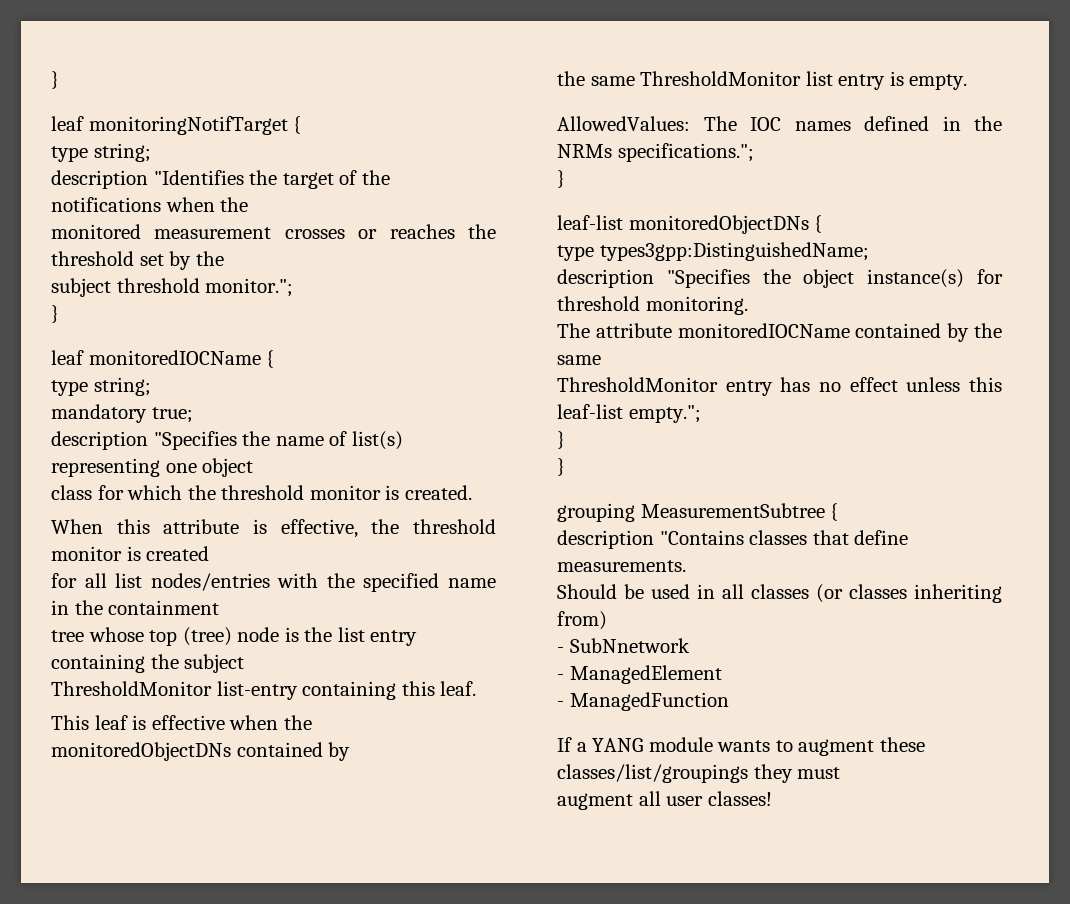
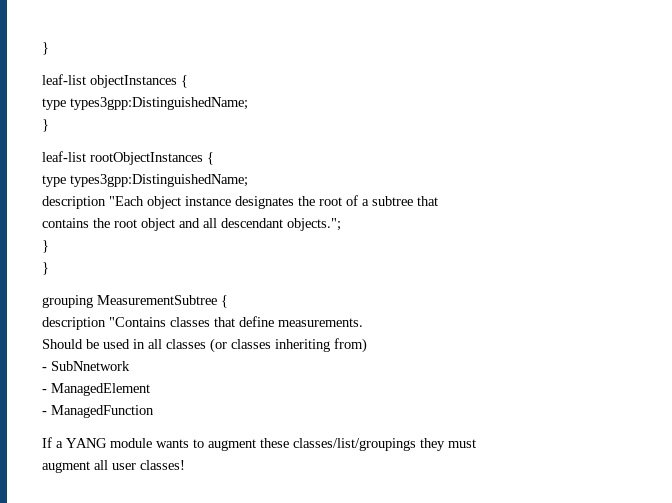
[51,71,59,89] [51,116,302,135] [51,143,151,162] [51,170,390,189] [51,197,249,212] [51,224,496,239] [51,251,224,270] [51,278,294,297] [51,305,59,323] [51,350,275,368] [51,377,151,396] [51,404,193,423] [51,431,403,450] [51,458,254,477] [51,485,472,500] [51,519,496,538] [51,546,210,561] [51,573,496,592] [51,600,220,615] [51,627,418,646] [51,654,245,673] [51,681,477,700] [51,715,312,730] [51,742,351,761] [557,71,968,90] [557,116,1002,131] [557,143,754,162] [557,170,565,188] [557,215,809,234] } // leaf monitoringNotifTarget { // type string; // description "Identifies the target of the notifications when the // monitored measurement crosses or reaches the threshold set by the // subject threshold monitor."; // } // leaf monitoredIOCName { // type string; // mandatory true; // description "Specifies the name of list(s) representing one object // class for which the threshold monitor is created. // When this attribute is effective, the threshold monitor is created // for all list nodes/entries with the specified name in the containment // tree whose top (tree) node is the list entry containing the subject // ThresholdMonitor list-entry containing this leaf. // This leaf is effective when the monitoredObjectDNs contained by // the same ThresholdMonitor list entry is empty. // AllowedValues: The IOC names defined in the NRMs specifications."; // } // leaf-list monitoredObjectDNs -> [42,42,49,55] [42,74,188,88] [42,97,248,110] [42,119,49,132] [42,151,203,165] } // leaf-list objectInstances { // type types3gpp:DistinguishedName; // } // leaf-list rootObjectInstances
[666,269,1003,288] [557,296,748,315] [557,323,1002,342] [557,355,601,365] [557,377,1002,396] [557,404,701,423] "Specifies the object instance(s) for threshold monitoring. // The attribute monitoredIOCName contained by the same // ThresholdMonitor entry has no effect unless this leaf-list empty."; -> [109,195,438,209] [42,218,341,231] "Each object instance designates the root of a subtree that // contains the root object and all descendant objects.";

